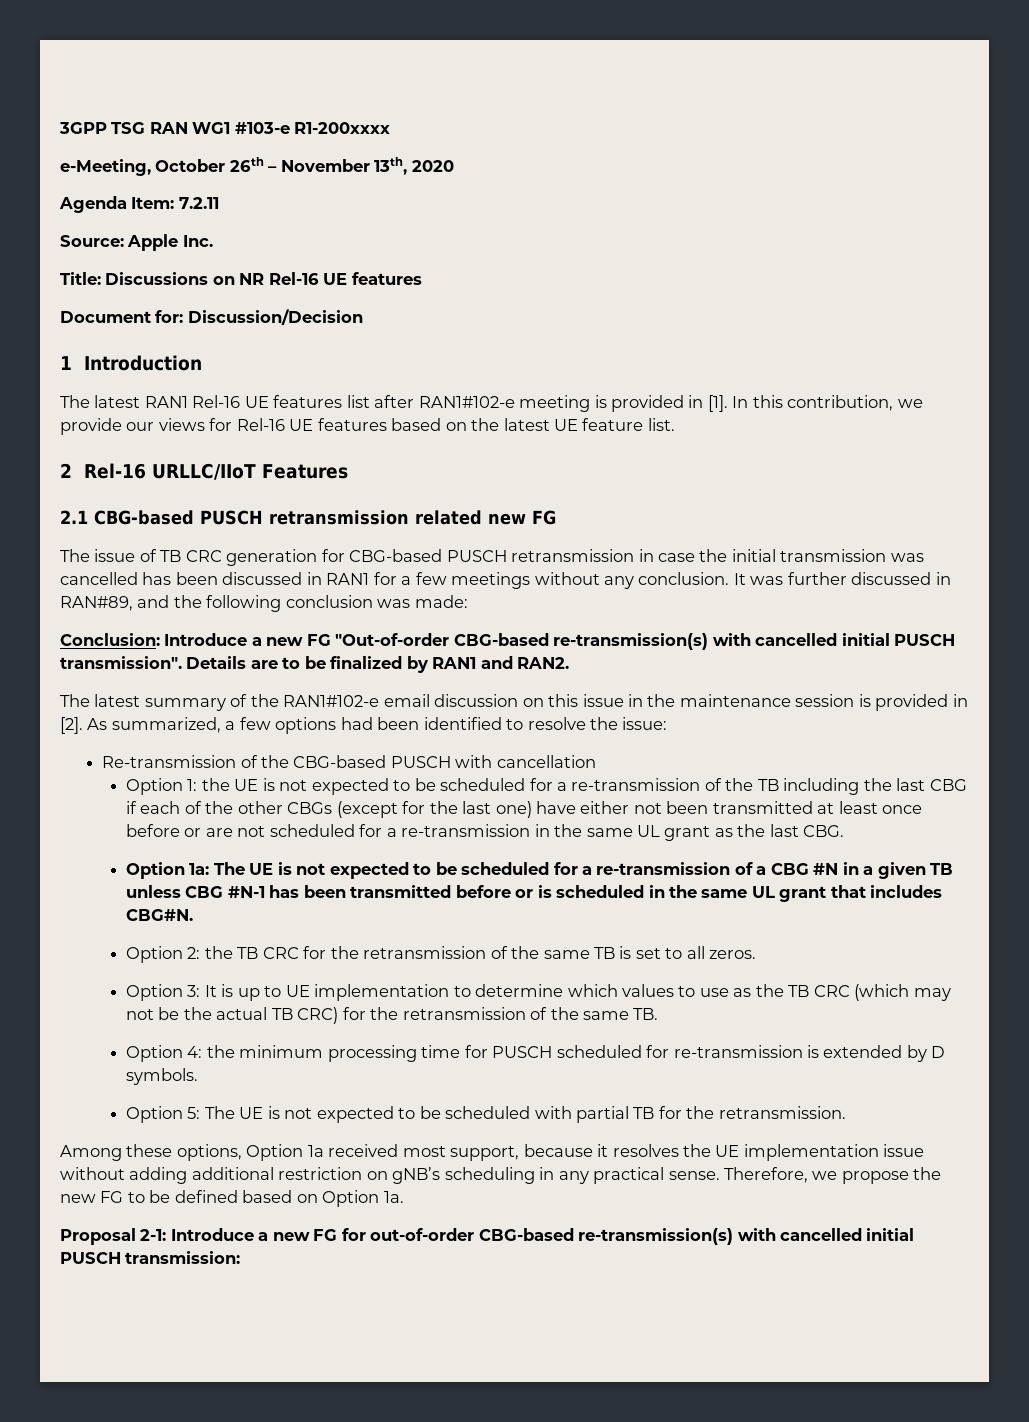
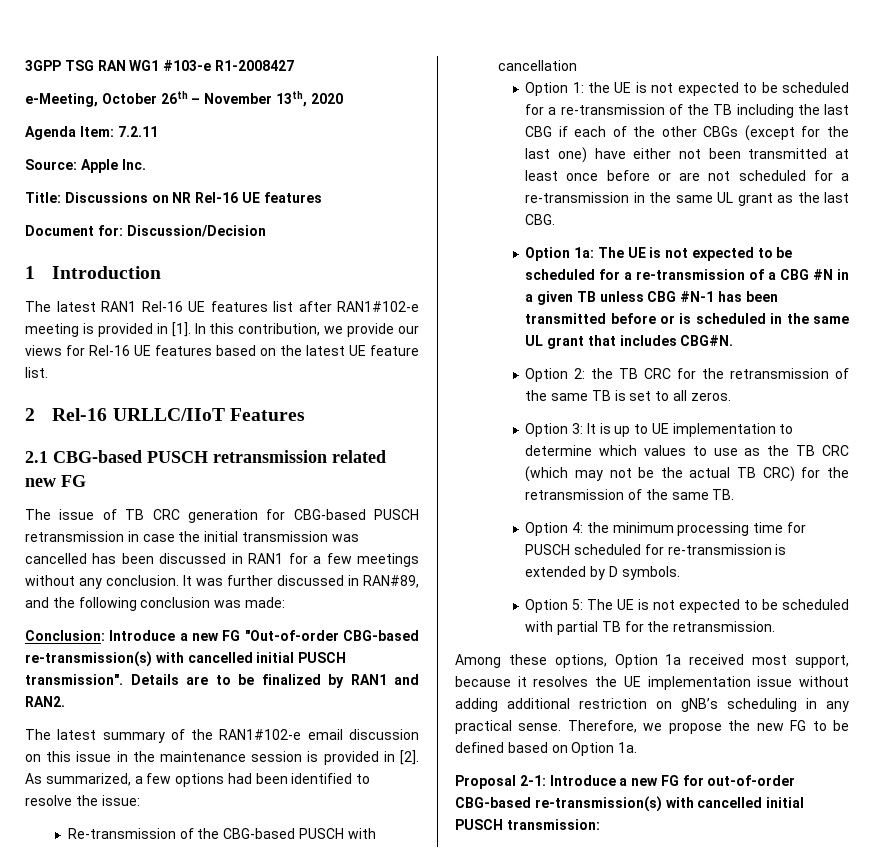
[294,122,391,134] R1-200xxxx -> [214,60,294,71] R1-2008427

